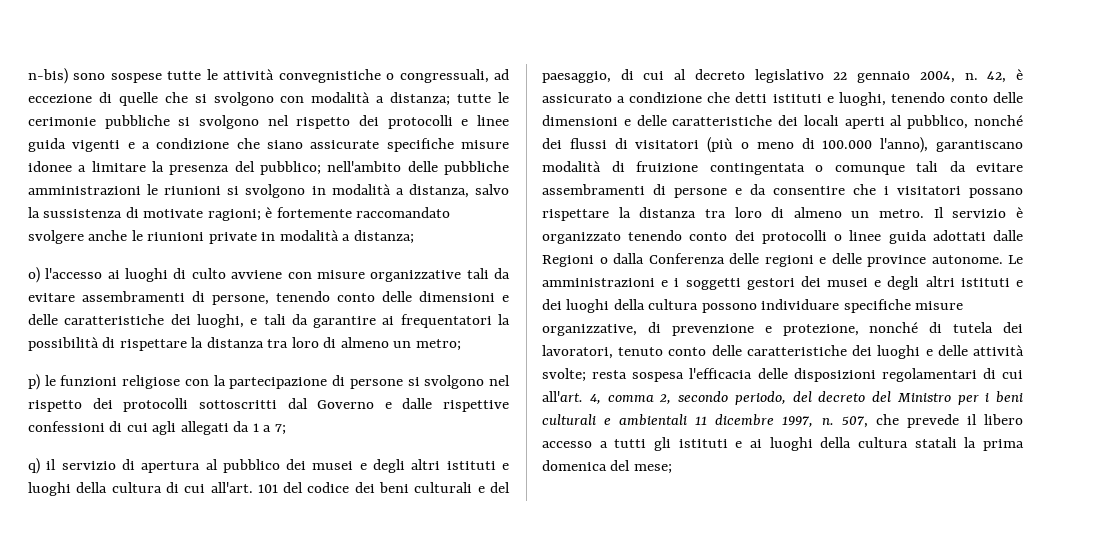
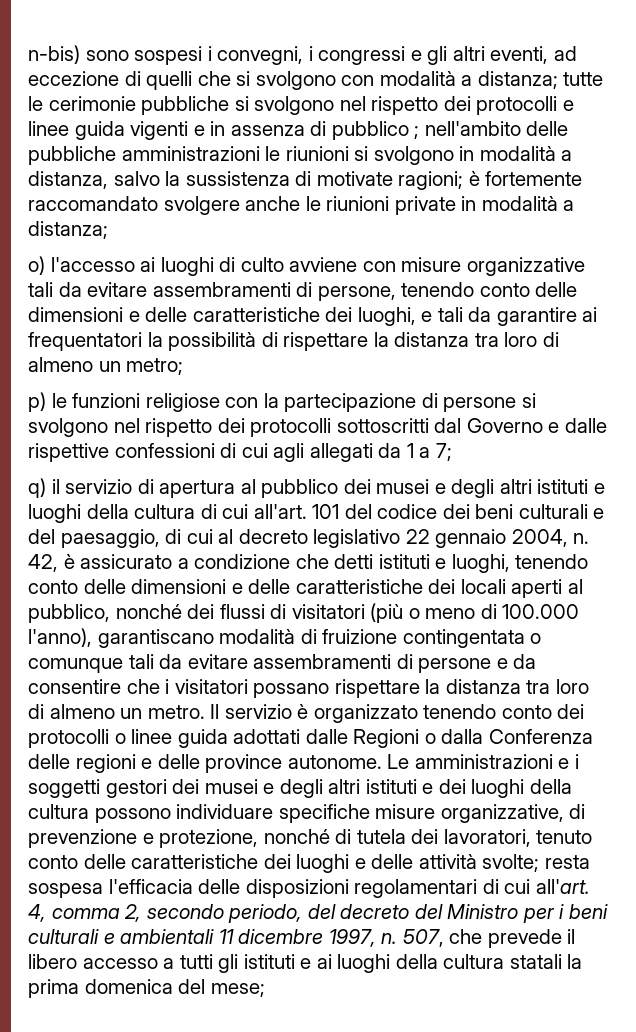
[110,69,489,83] sospese tutte le attività convegnistiche o congressuali, -> [134,46,549,65] sospesi i convegni, i congressi e gli altri eventi,
[118,92,158,106] quelle -> [146,71,193,90] quelli
[142,138,509,152] [28,161,321,175] a condizione che siano assicurate specifiche misure idonee a limitare la presenza del pubblico; -> [210,121,420,140] in assenza di pubblico ;

